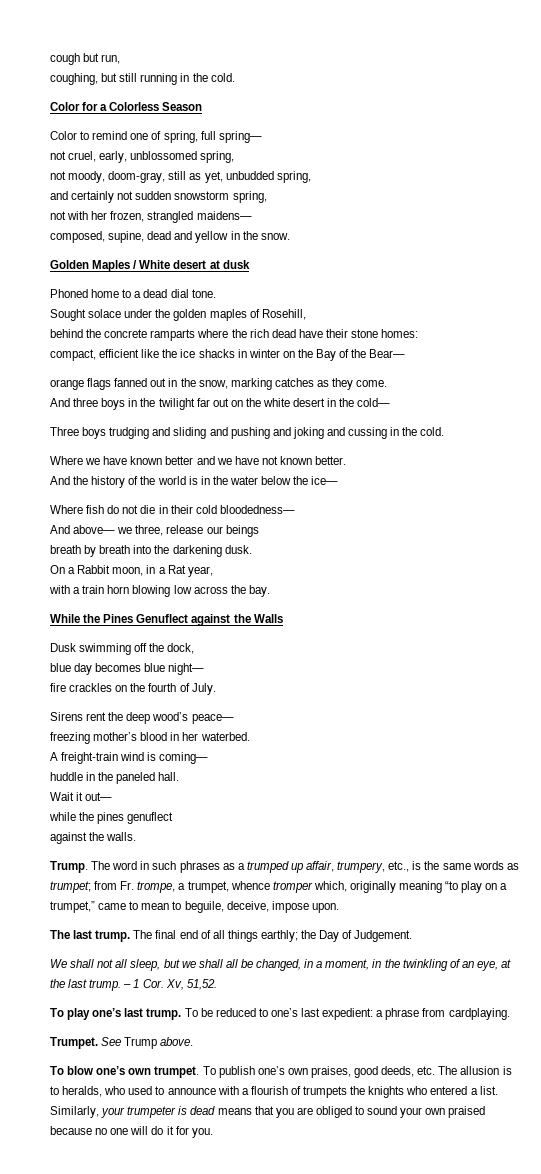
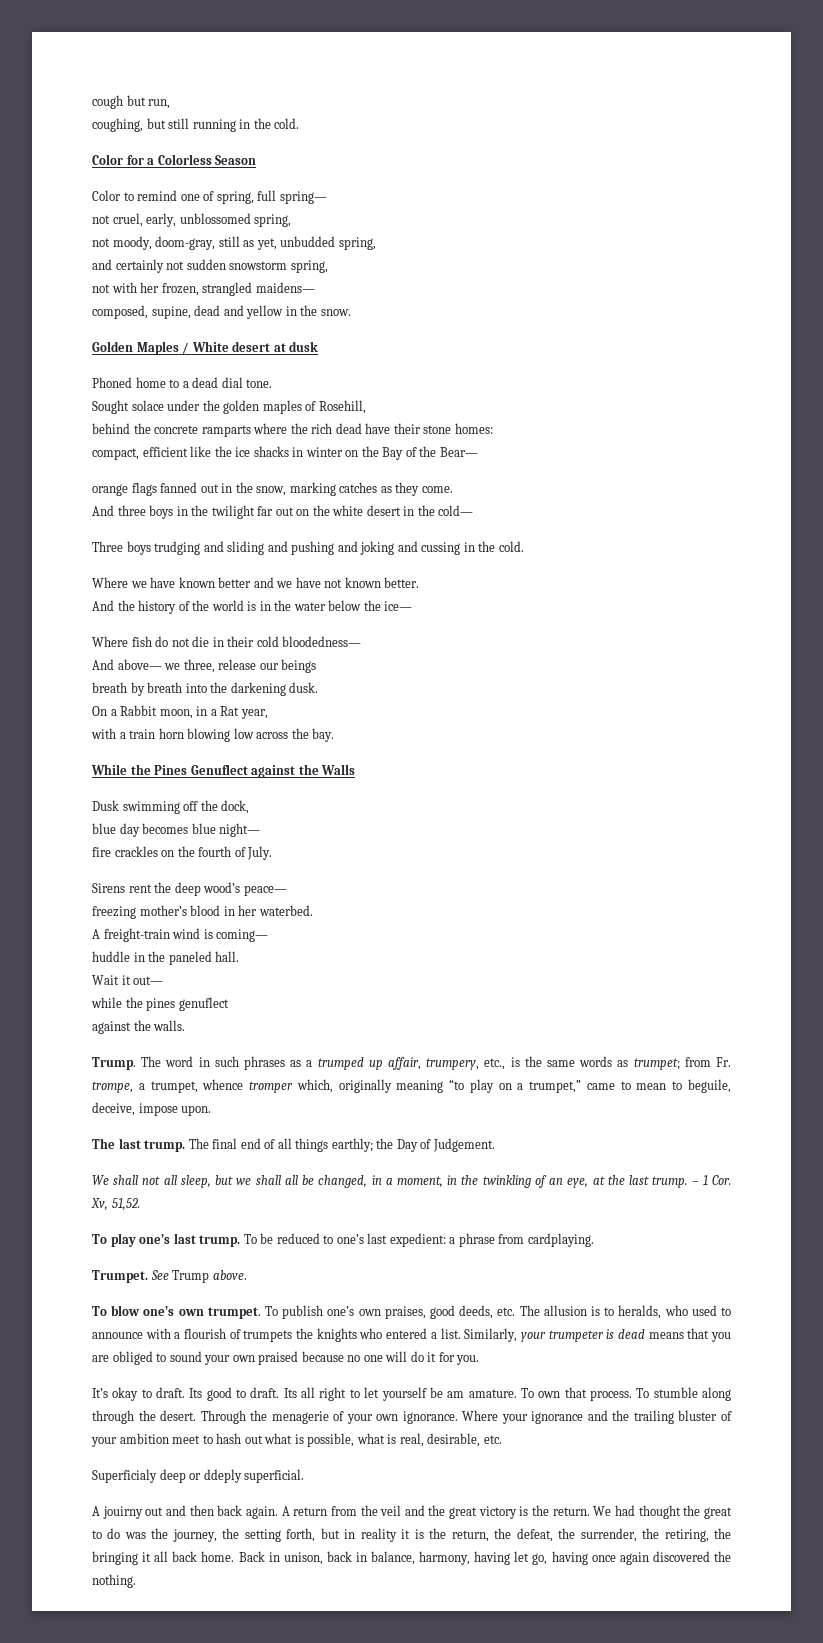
(213, 1133) none -> [92,1387,731,1401] [92,1410,733,1424] [91,1433,502,1447] [92,1469,305,1483] [92,1505,733,1519] [92,1528,732,1542] [92,1551,732,1565] [92,1574,136,1588] // It’s okay to draft. Its good to draft. Its all right to let yourself be am amature. To own that process. To stumble along through the desert. Through the menagerie of your own ignorance. Where your ignorance and the trailing bluster of your ambition meet to hash out what is possible, what is real, desirable, etc. // Superficialy deep or ddeply superficial. // A jouirny out and then back again. A return from the veil and the great victory is the return. We had thought the great to do was the journey, the setting forth, but in reality it is the return, the defeat, the surrender, the retiring, the bringing it all back home. Back in unison, back in balance, harmony, having let go, having once again discovered the nothing.

